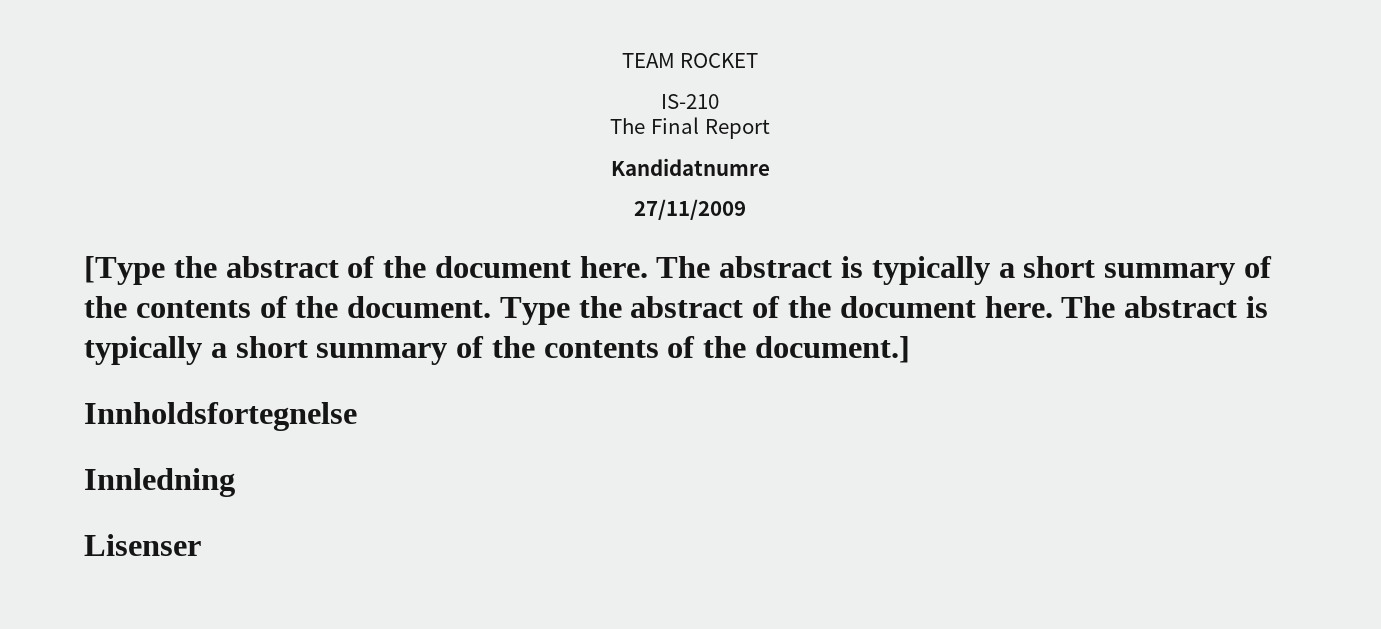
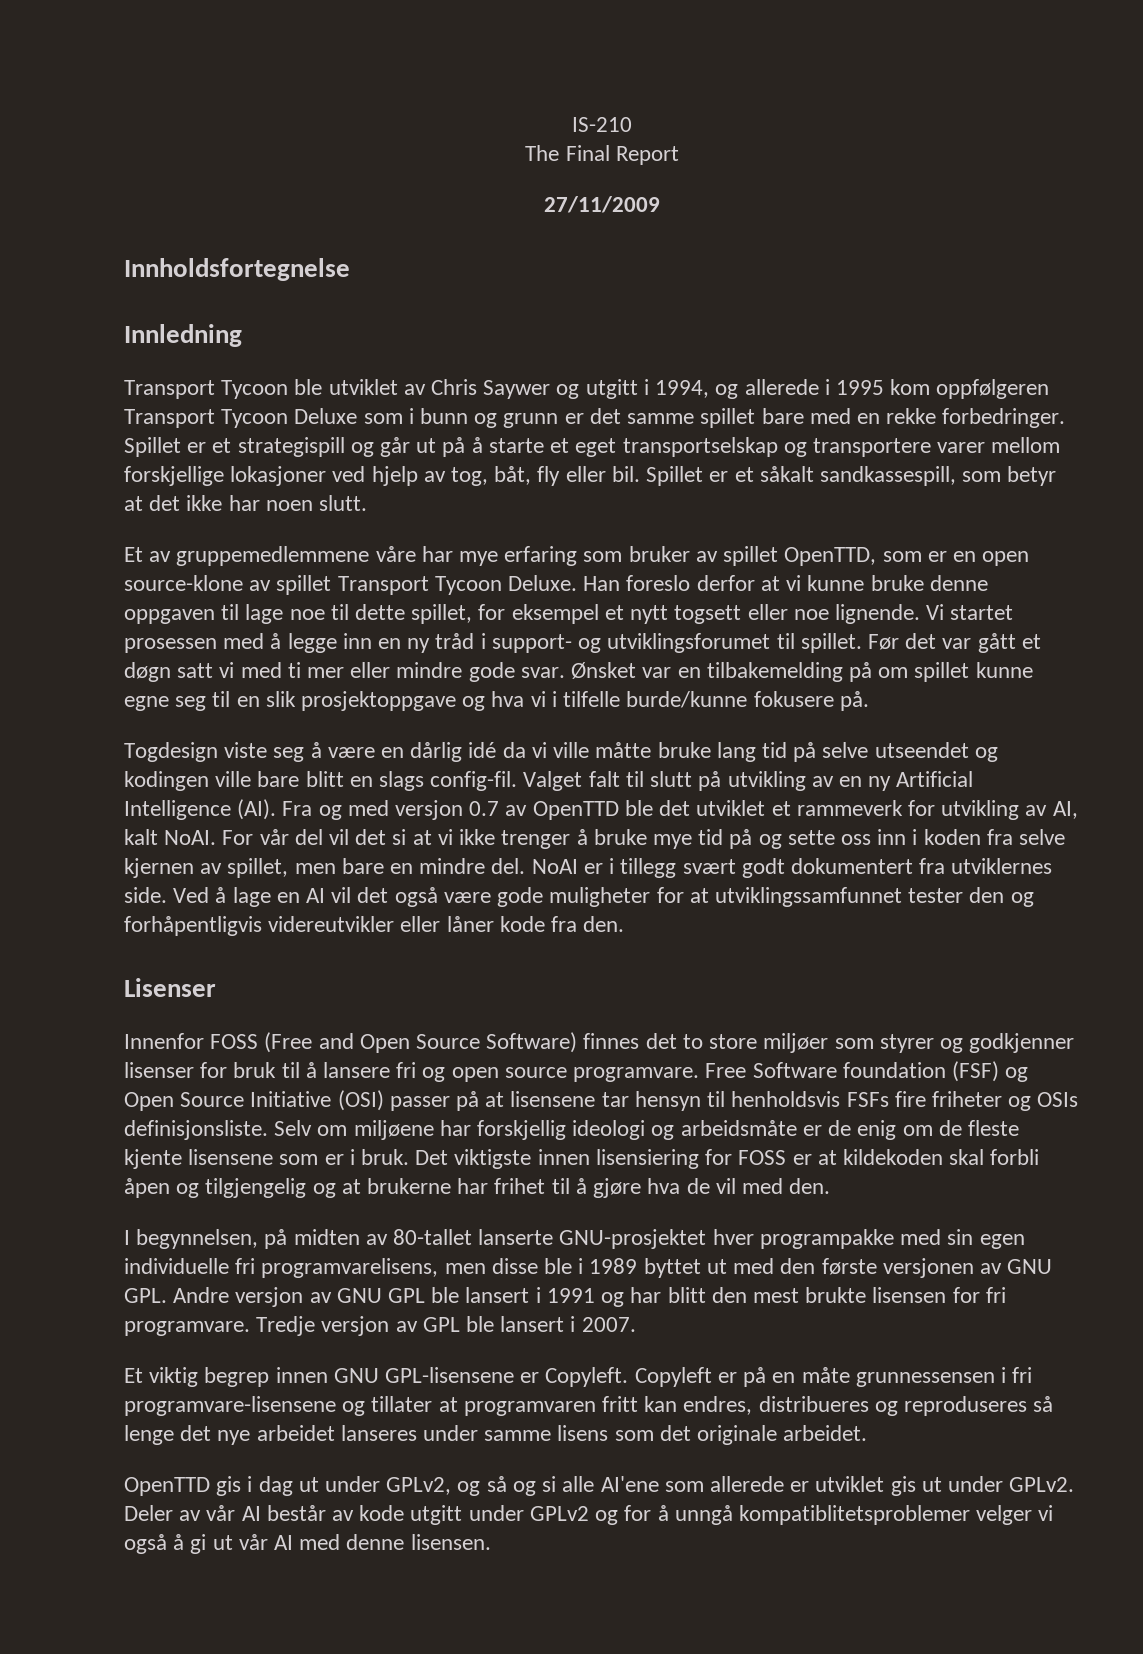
[621,53,759,68] TEAM ROCKET // -> (572, 124) none
[610,158,770,176] // Kandidatnumre -> (679, 155) none
[84,256,1272,285] [84,296,1268,325] [84,336,910,365] [84,402,357,431] [84,468,235,497] [84,534,201,556] [Type the abstract of the document here. The abstract is typically a short summary of the contents of the document. Type the abstract of the document here. The abstract is typically a short summary of the contents of the document.] // Innholdsfortegnelse // Innledning // Lisenser -> [124,258,350,281] [124,324,242,347] [124,379,1050,399] [124,408,1066,428] [124,437,1061,457] [124,466,1057,486] [124,495,368,511] [124,546,1030,566] [124,575,988,595] [124,604,1014,624] [124,633,1041,653] [124,662,1033,682] [124,691,869,711] [124,742,998,762] [124,771,974,791] [124,799,1078,820] [124,829,1066,849] [124,858,1053,878] [124,887,1034,907] [124,916,625,936] [124,978,216,997] [124,1032,1075,1053] [124,1061,1029,1082] [124,1090,1079,1111] [124,1120,1019,1140] [124,1149,1040,1169] [124,1178,831,1198] [124,1229,1025,1249] [124,1258,1053,1278] [124,1287,1006,1307] [124,1316,636,1336] [124,1367,1033,1387] [124,1396,1054,1416] [124,1425,868,1445] [124,1476,1075,1496] [124,1505,1054,1525] [124,1534,491,1554] Innholdsfortegnelse // Innledning // Transport Tycoon ble utviklet av Chris Saywer og utgitt i 1994, og allerede i 1995 kom oppfølgeren Transport Tycoon Deluxe som i bunn og grunn er det samme spillet bare med en rekke forbedringer. Spillet er et strategispill og går ut på å starte et eget transportselskap og transportere varer mellom forskjellige lokasjoner ved hjelp av tog, båt, fly eller bil. Spillet er et såkalt sandkassespill, som betyr at det ikke har noen slutt. // Et av gruppemedlemmene våre har mye erfaring som bruker av spillet OpenTTD, som er en open source-klone av spillet Transport Tycoon Deluxe. Han foreslo derfor at vi kunne bruke denne oppgaven til lage noe til dette spillet, for eksempel et nytt togsett eller noe lignende. Vi startet prosessen med å legge inn en ny tråd i support- og utviklingsforumet til spillet. Før det var gått et døgn satt vi med ti mer eller mindre gode svar. Ønsket var en tilbakemelding på om spillet kunne egne seg til en slik prosjektoppgave og hva vi i tilfelle burde/kunne fokusere på. // Togdesign viste seg å være en dårlig idé da vi ville måtte bruke lang tid på selve utseendet og kodingen ville bare blitt en slags config-fil. Valget falt til slutt på utvikling av en ny Artificial Intelligence (AI). Fra og med versjon 0.7 av OpenTTD ble det utviklet et rammeverk for utvikling av AI, kalt NoAI. For vår del vil det si at vi ikke trenger å bruke mye tid på og sette oss inn i koden fra selve kjernen av spillet, men bare en mindre del. NoAI er i tillegg svært godt dokumentert fra utviklernes side. Ved å lage en AI vil det også være gode muligheter for at utviklingssamfunnet tester den og forhåpentligvis videreutvikler eller låner kode fra den. // Lisenser // Innenfor FOSS (Free and Open Source Software) finnes det to store miljøer som styrer og godkjenner lisenser for bruk til å lansere fri og open source programvare. Free Software foundation (FSF) og Open Source Initiative (OSI) passer på at lisensene tar hensyn til henholdsvis FSFs fire friheter og OSIs definisjonsliste. Selv om miljøene har forskjellig ideologi og arbeidsmåte er de enig om de fleste kjente lisensene som er i bruk. Det viktigste innen lisensiering for FOSS er at kildekoden skal forbli åpen og tilgjengelig og at brukerne har frihet til å gjøre hva de vil med den. // I begynnelsen, på midten av 80-tallet lanserte GNU-prosjektet hver programpakke med sin egen individuelle fri programvarelisens, men disse ble i 1989 byttet ut med den første versjonen av GNU GPL. Andre versjon av GNU GPL ble lansert i 1991 og har blitt den mest brukte lisensen for fri programvare. Tredje versjon av GPL ble lansert i 2007. // Et viktig begrep innen GNU GPL-lisensene er Copyleft. Copyleft er på en måte grunnessensen i fri programvare-lisensene og tillater at programvaren fritt kan endres, distribueres og reproduseres så lenge det nye arbeidet lanseres under samme lisens som det originale arbeidet. // OpenTTD gis i dag ut under GPLv2, og så og si alle AI'ene som allerede er utviklet gis ut under GPLv2. Deler av vår AI består av kode utgitt under GPLv2 og for å unngå kompatiblitetsproblemer velger vi også å gi ut vår AI med denne lisensen.

